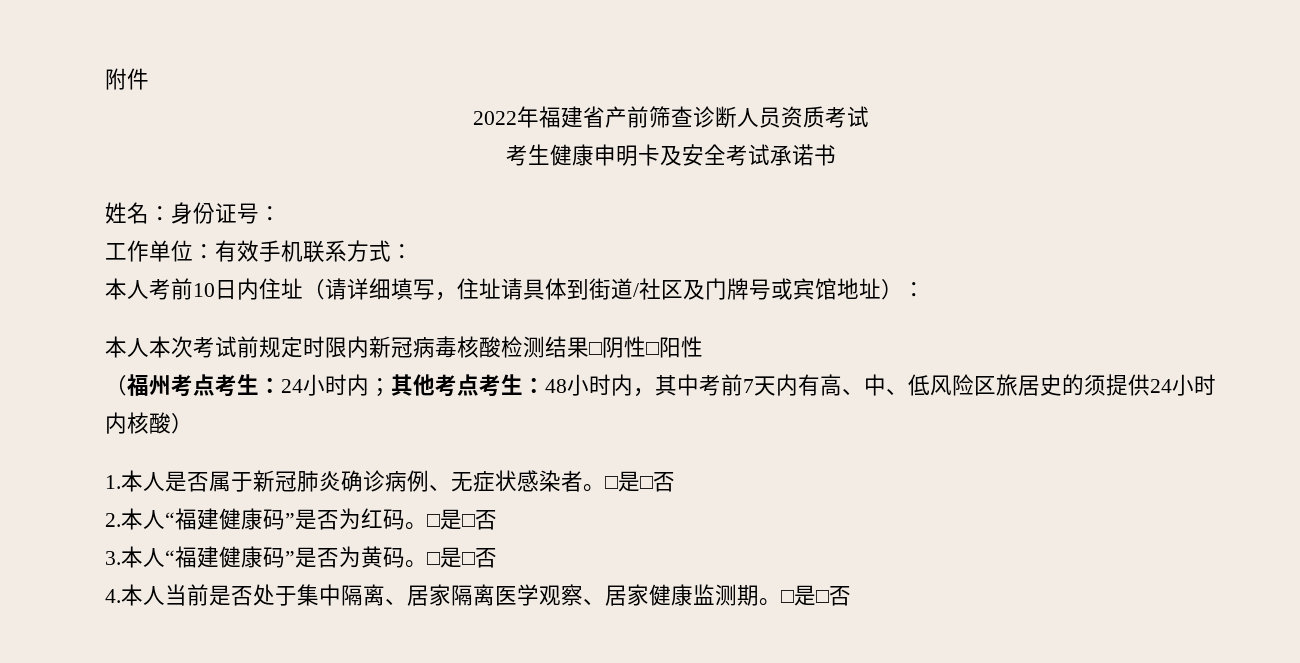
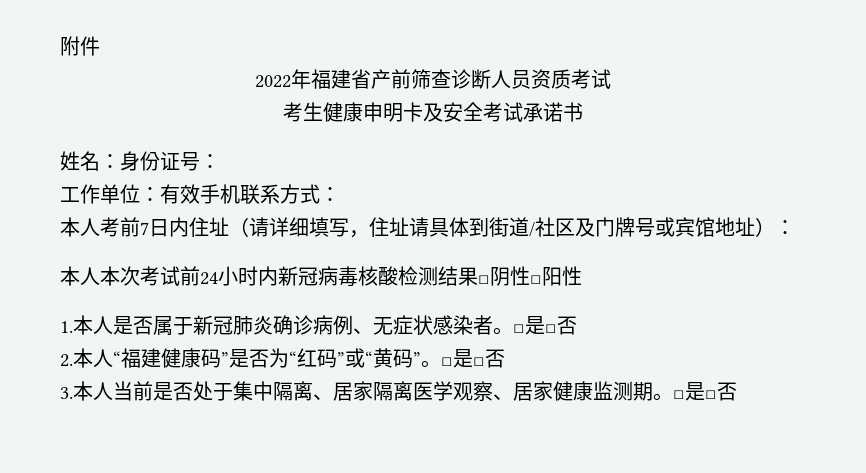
[193,283,215,297] 10 -> [140,222,149,235] 7
[259,336,347,358] 规定时限 -> [200,266,258,286] 24小时
[105,374,1216,397] [105,412,193,434] // （福州考点考生：24小时内；其他考点考生：48小时内，其中考前7天内有高、中、低风险区旅居史的须提供24小时内核酸） -> (582, 276) none
[361,508,405,530] 红码 -> [289,348,421,368] “红码”或“黄码”
[165,546,497,568] [105,584,165,606] “福建健康码”是否为黄码。□是□否 // 4.本人 -> (113, 391) none

